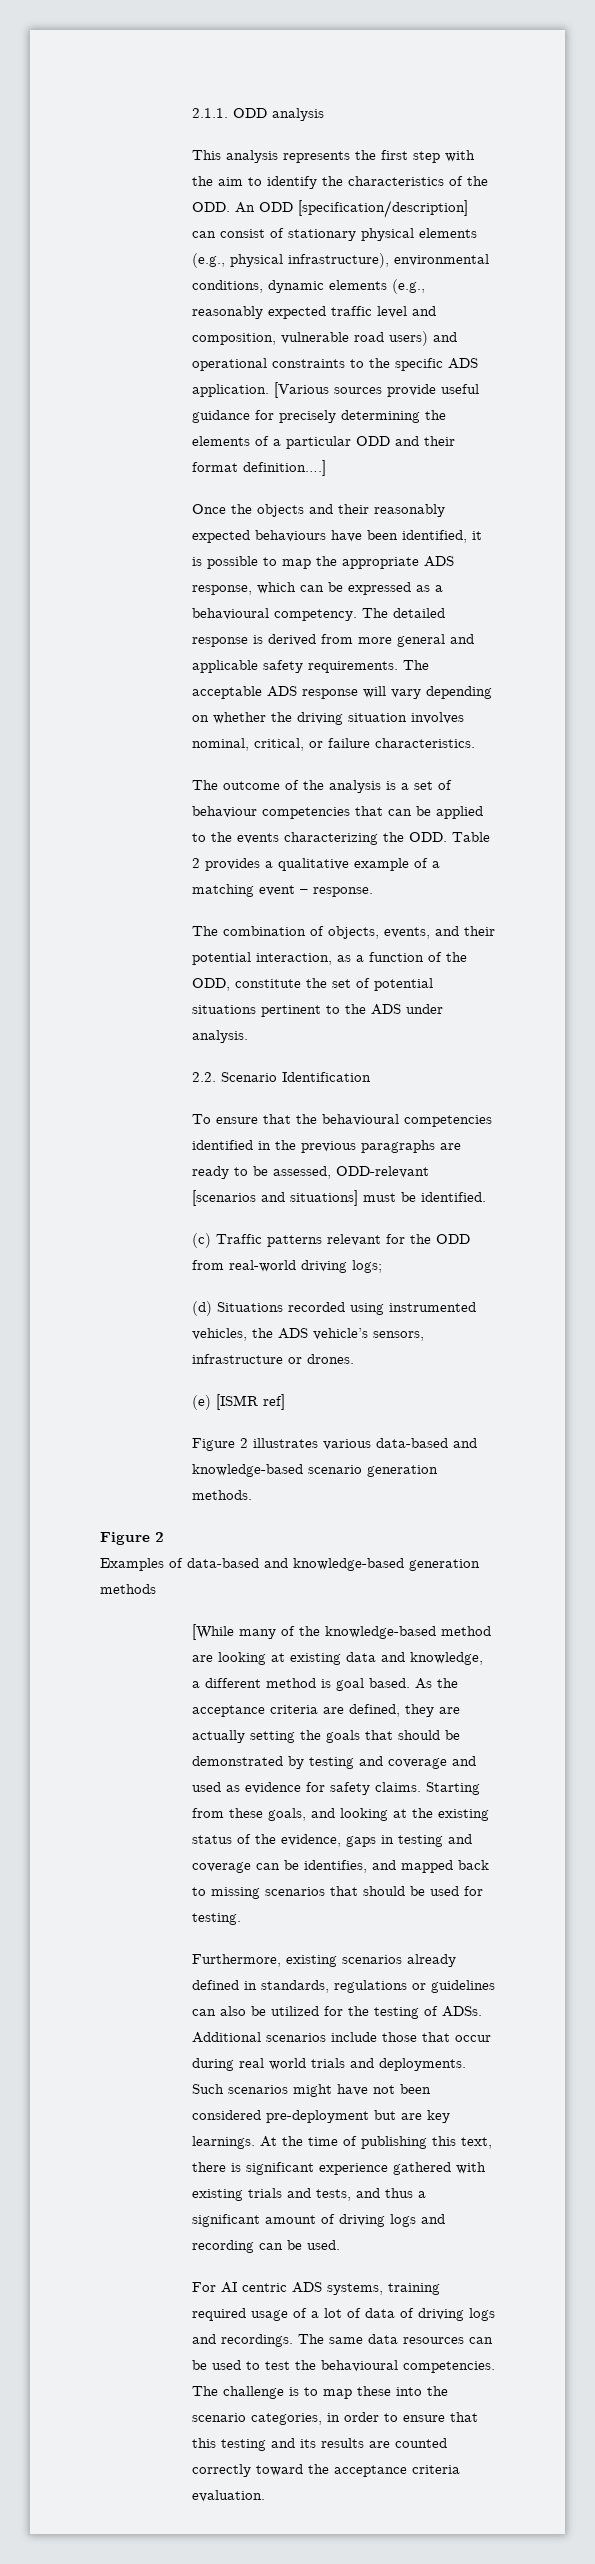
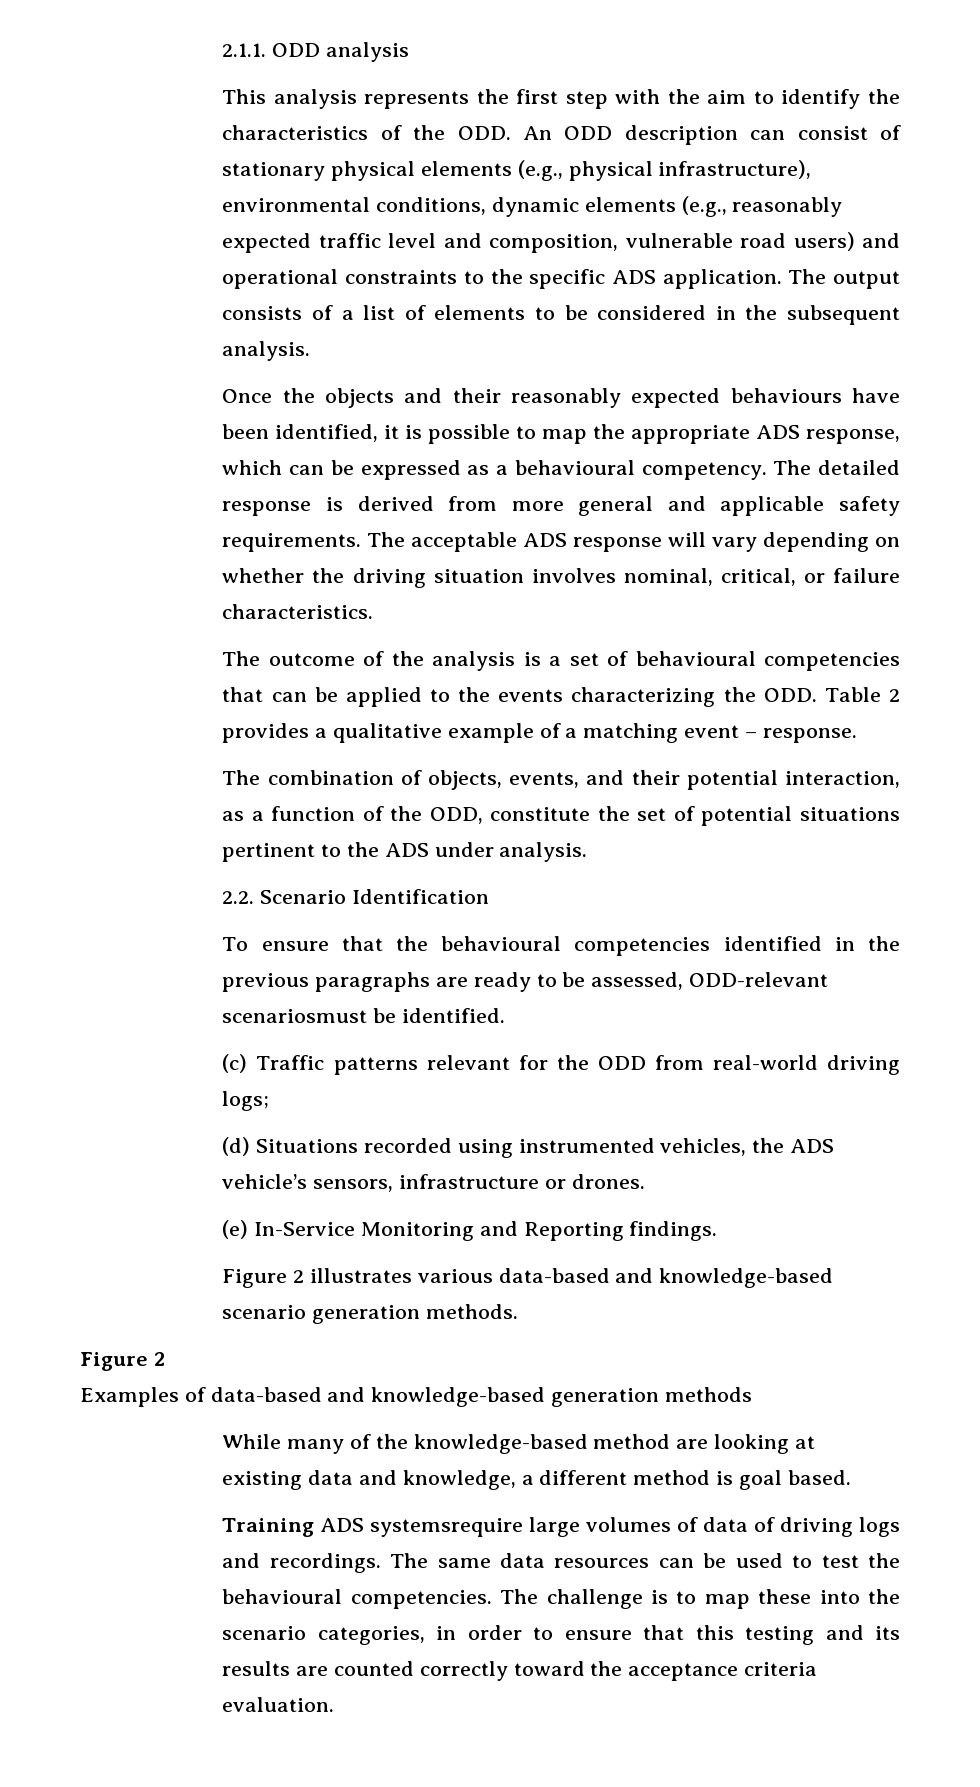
[297,200,468,218] [specification/description] -> [624,125,738,145] description
[273,382,479,398] [191,410,446,423] [191,436,455,449] [191,460,326,476] [Various sources provide useful guidance for precisely determining the elements of a particular ODD and their format definition….] -> [788,269,900,289] [222,305,900,325] [222,341,311,361] The output consists of a list of elements to be considered in the subsequent analysis.
[191,806,257,818] behaviour -> [635,651,756,666] behavioural
[191,1190,396,1206] [scenarios and situations] must -> [222,1009,368,1023] scenariosmust
[215,1394,285,1410] [ISMR ref] -> [254,1221,718,1241] In-Service Monitoring and Reporting findings.
[191,1624,234,1640] [While -> [222,1434,282,1449] While
[414,1678,458,1689] [191,1704,460,1717] [191,1730,460,1743] [191,1756,476,1769] [191,1782,480,1795] [191,1808,489,1821] [191,1834,472,1847] [191,1860,489,1873] [191,1886,483,1899] [191,1913,241,1925] [191,1954,456,1967] [191,1980,495,1993] [191,2006,482,2019] [191,2032,491,2043] [191,2058,466,2071] [191,2084,431,2097] [191,2110,450,2123] [191,2136,492,2149] [191,2162,486,2175] [191,2188,426,2201] [191,2214,445,2227] [191,2240,340,2253] [191,2282,440,2295] [191,2308,342,2321] As the acceptance criteria are defined, they are actually setting the goals that should be demonstrated by testing and coverage and used as evidence for safety claims. Starting from these goals, and looking at the existing status of the evidence, gaps in testing and coverage can be identifies, and mapped back to missing scenarios that should be used for testing. // Furthermore, existing scenarios already defined in standards, regulations or guidelines can also be utilized for the testing of ADSs. Additional scenarios include those that occur during real world trials and deployments. Such scenarios might have not been considered pre-deployment but are key learnings. At the time of publishing this text, there is significant experience gathered with existing trials and tests, and thus a significant amount of driving logs and recording can be used. // For AI centric ADS systems, training required usage of a lot -> [222,1517,672,1537] // Training ADS systemsrequire large volumes

